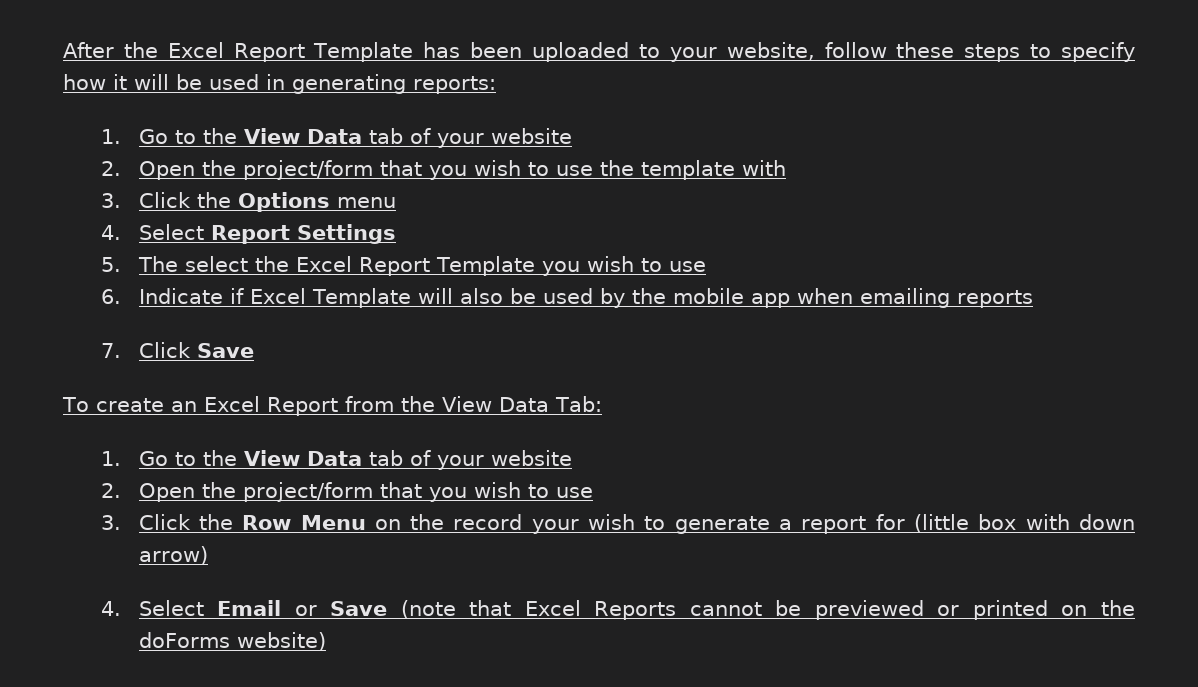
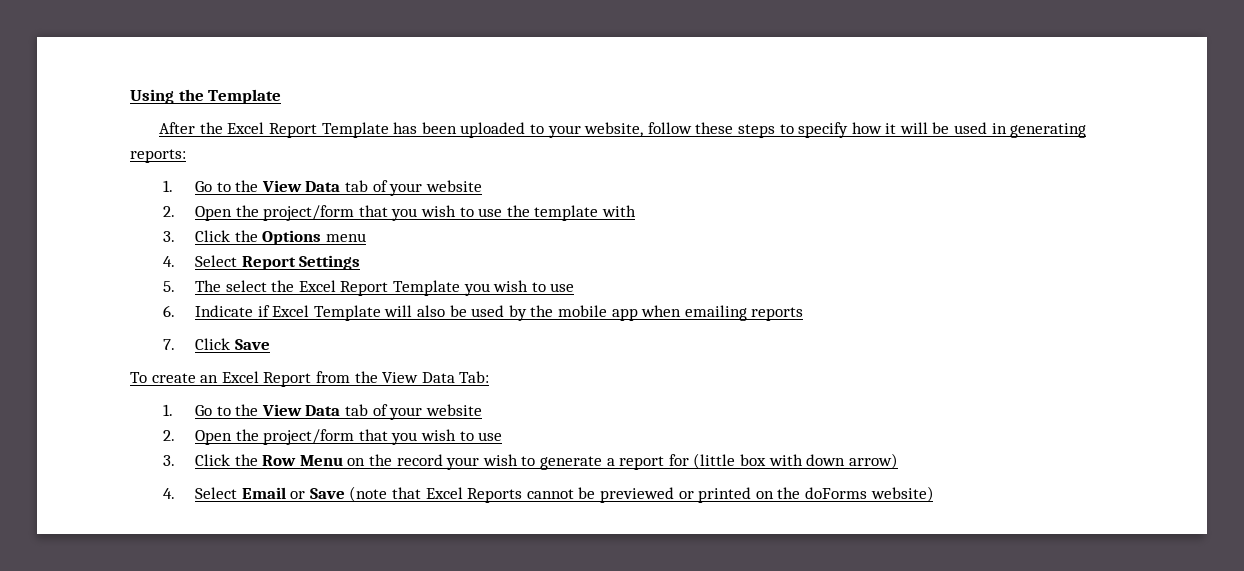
(63, 50) none -> [130,89,282,104] Using the Template //

